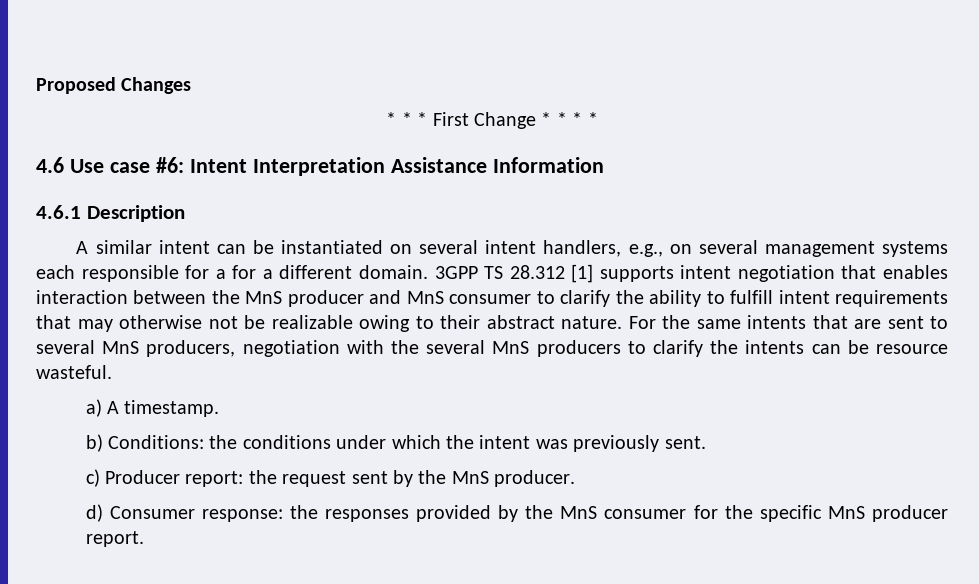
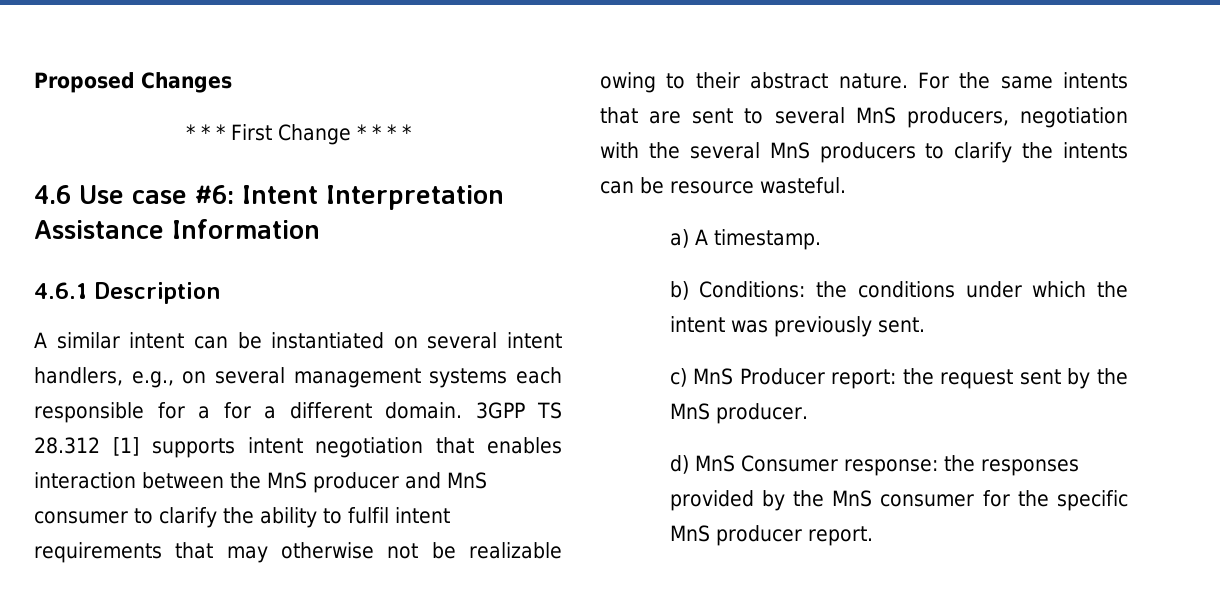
[730,290,774,304] fulfill -> [348,507,389,524] fulfil
(100, 478) none -> [693,368,734,385] MnS
(103, 513) none -> [694,455,735,472] MnS

